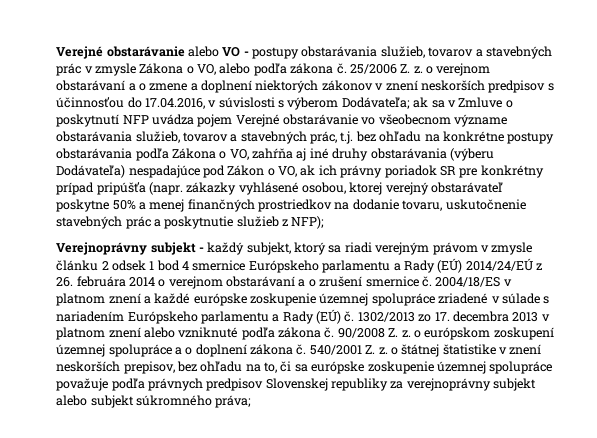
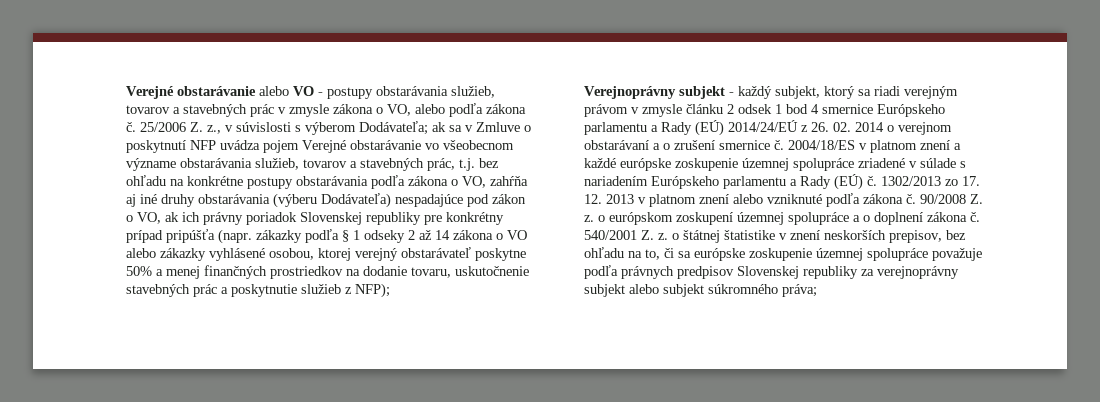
[139,63,184,74] Zákona -> [333,104,374,114] zákona
[413,63,491,76] [56,80,554,93] [56,97,205,109] z. o verejnom obstarávaní a o zmene a doplnení niektorých zákonov v znení neskorších predpisov s účinnosťou do 17.04.2016, -> [207,125,222,134] z.,
[171,148,216,159] Zákona -> [408,176,449,186] zákona
[227,165,265,176] Zákon -> [492,194,527,204] zákon
[439,166,456,176] SR -> [300,212,422,225] Slovenskej republiky
(237, 188) none -> [305,229,528,243] [126,248,207,261] podľa § 1 odseky 2 až 14 zákona o VO alebo zákazky
[76,276,126,287] februára -> [833,122,852,132] 02.
[452,311,509,322] decembra -> [584,194,603,204] 12.

